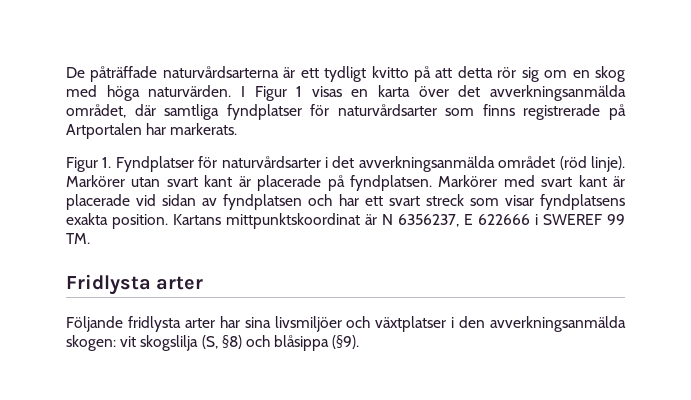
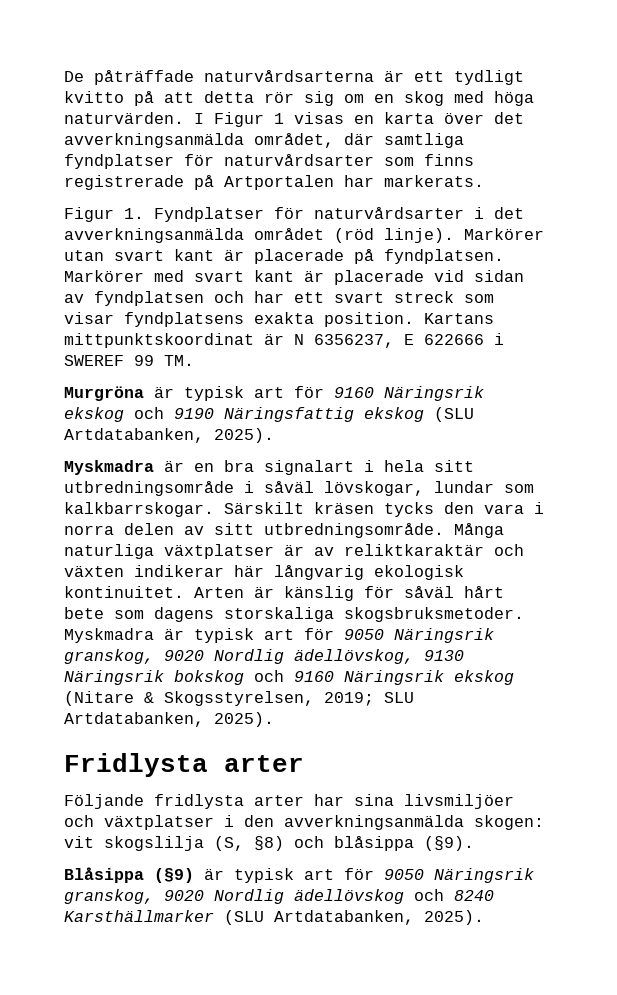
(90, 238) none -> [64,386,484,401] [64,407,474,422] [64,428,274,443] [64,460,474,475] [64,481,534,496] [64,502,544,517] [64,523,504,538] [64,544,524,559] [64,565,464,580] [64,586,504,601] [64,607,524,622] [64,628,494,643] [64,649,464,664] [64,670,514,685] [64,691,414,706] [64,712,274,727] // Murgröna är typisk art för 9160 Näringsrik ekskog och 9190 Näringsfattig ekskog (SLU Artdatabanken, 2025). // Myskmadra är en bra signalart i hela sitt utbredningsområde i såväl lövskogar, lundar som kalkbarrskogar. Särskilt kräsen tycks den vara i norra delen av sitt utbredningsområde. Många naturliga växtplatser är av reliktkaraktär och växten indikerar här långvarig ekologisk kontinuitet. Arten är känslig för såväl hårt bete som dagens storskaliga skogsbruksmetoder. Myskmadra är typisk art för 9050 Näringsrik granskog, 9020 Nordlig ädellövskog, 9130 Näringsrik bokskog och 9160 Näringsrik ekskog (Nitare & Skogsstyrelsen, 2019; SLU Artdatabanken, 2025).
(360, 342) none -> [64,867,534,883] [64,889,494,904] [64,910,484,925] // Blåsippa (§9) är typisk art för 9050 Näringsrik granskog, 9020 Nordlig ädellövskog och 8240 Karsthällmarker (SLU Artdatabanken, 2025).

